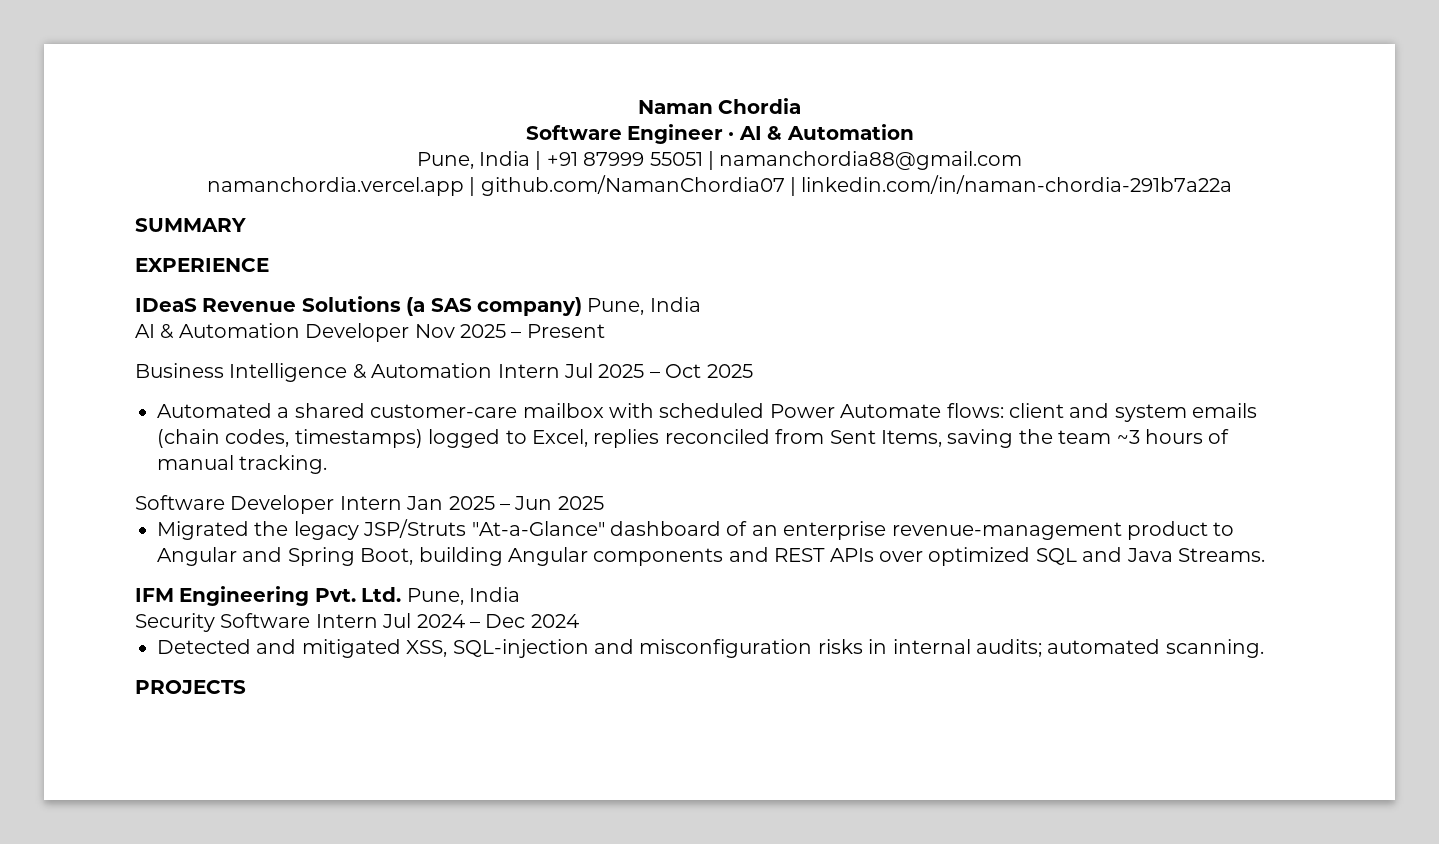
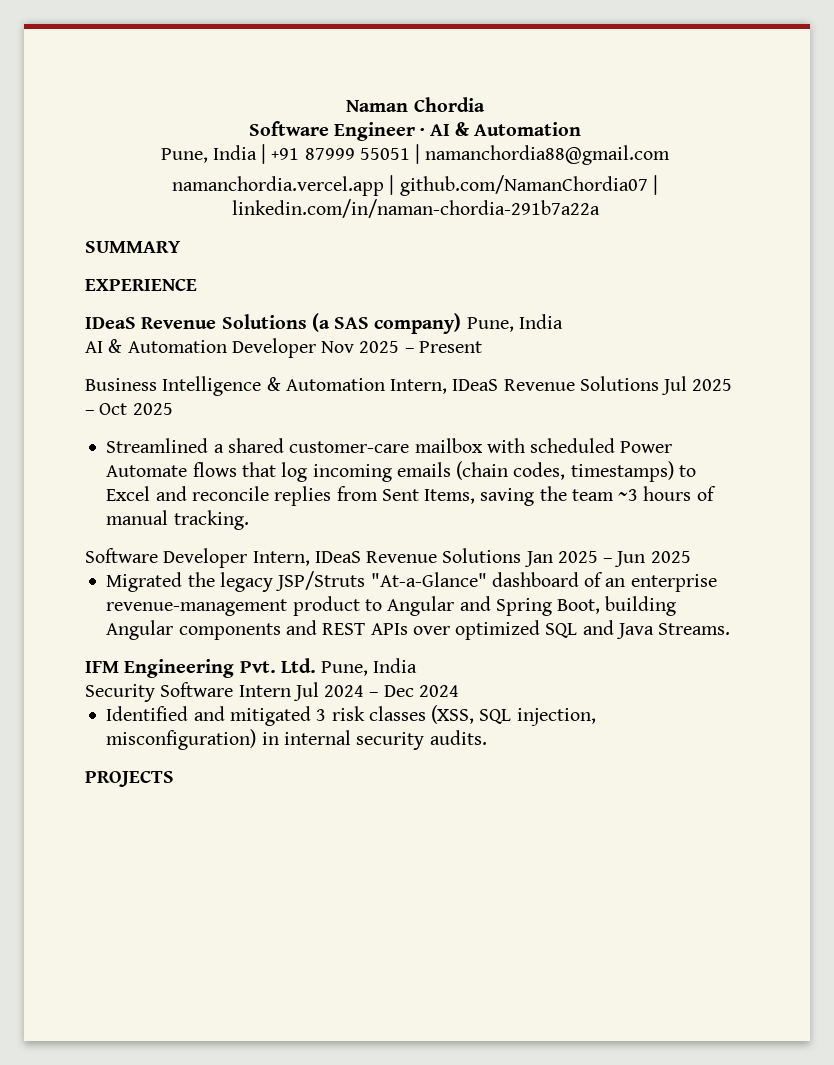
[497,364,560,378] Intern -> [390,376,659,394] Intern, IDeaS Revenue Solutions
[157,403,272,418] Automated -> [106,438,209,453] Streamlined
[946,403,1258,422] [157,429,770,448] flows: client and system emails (chain codes, timestamps) logged to Excel, replies reconciled -> [192,461,696,482] [106,486,332,506] flows that log incoming emails (chain codes, timestamps) to Excel and reconcile replies
[339,496,402,510] Intern -> [252,548,522,566] Intern, IDeaS Revenue Solutions
[157,639,251,654] Detected -> [106,706,189,721] Identified
[406,639,1264,658] XSS, SQL-injection and misconfiguration risks in internal audits; automated scanning. -> [316,705,596,726] [106,729,487,750] 3 risk classes (XSS, SQL injection, misconfiguration) in internal security audits.

